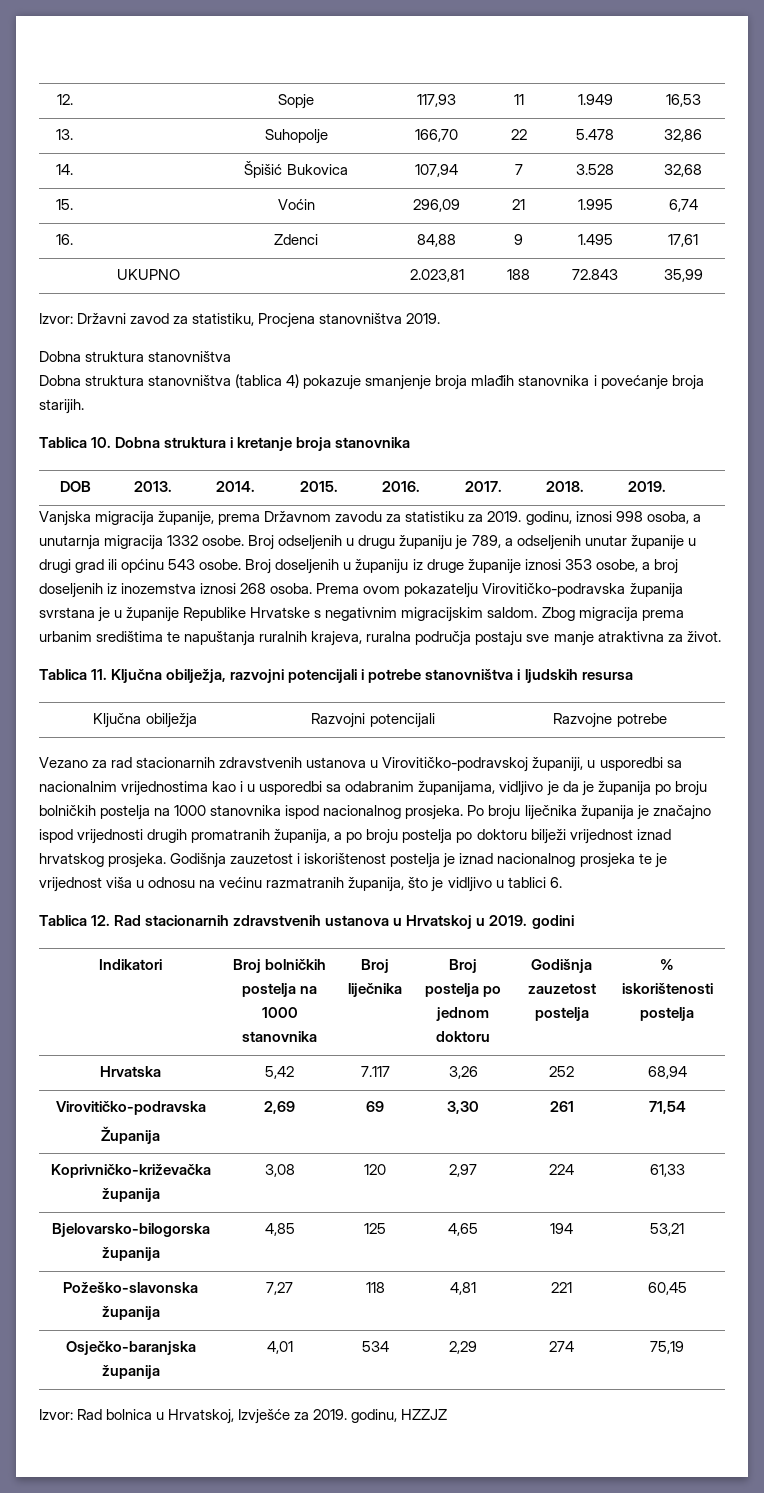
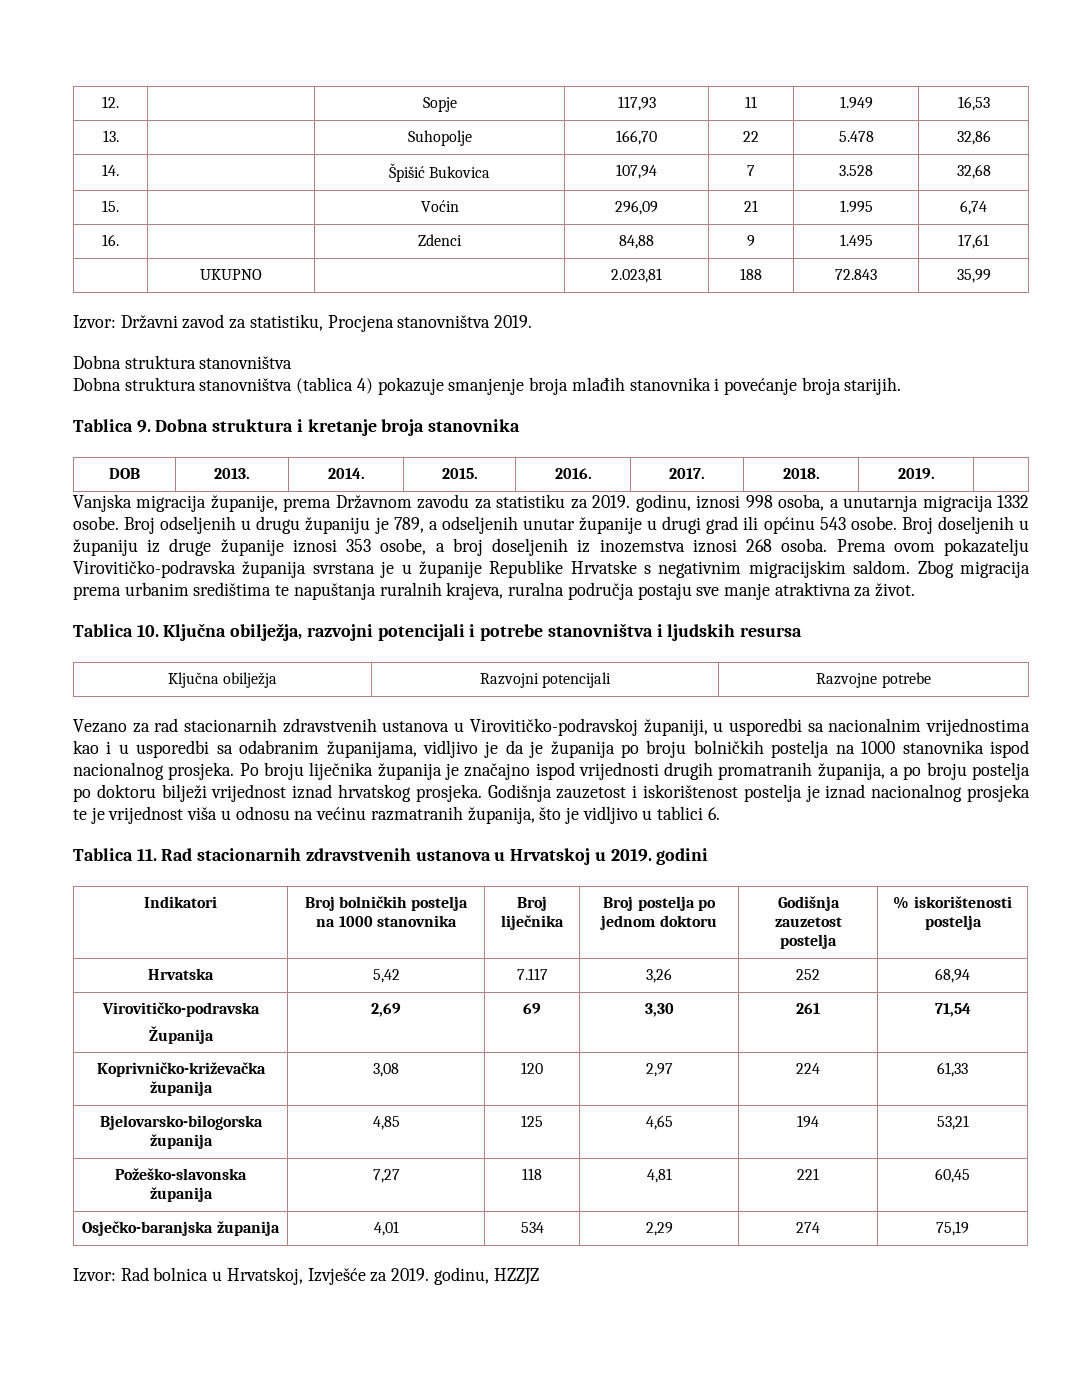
[91,437,112,448] 10. -> [136,420,151,433] 9.
[91,669,108,680] 11. -> [136,624,159,637] 10.
[91,915,111,926] 12. -> [136,848,157,861] 11.

